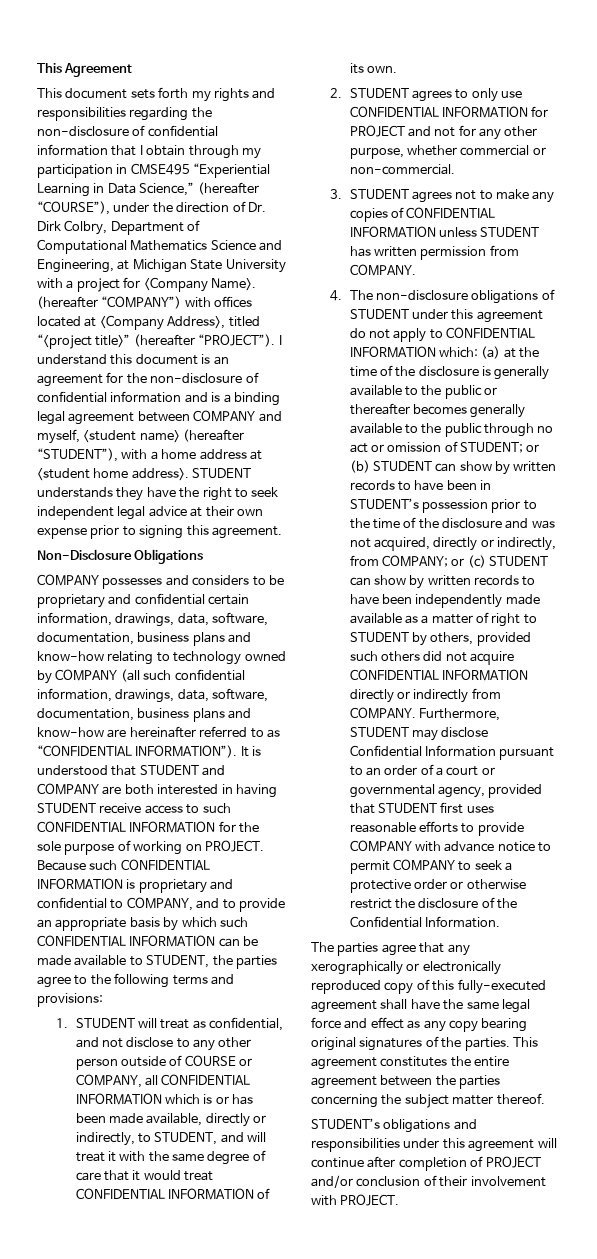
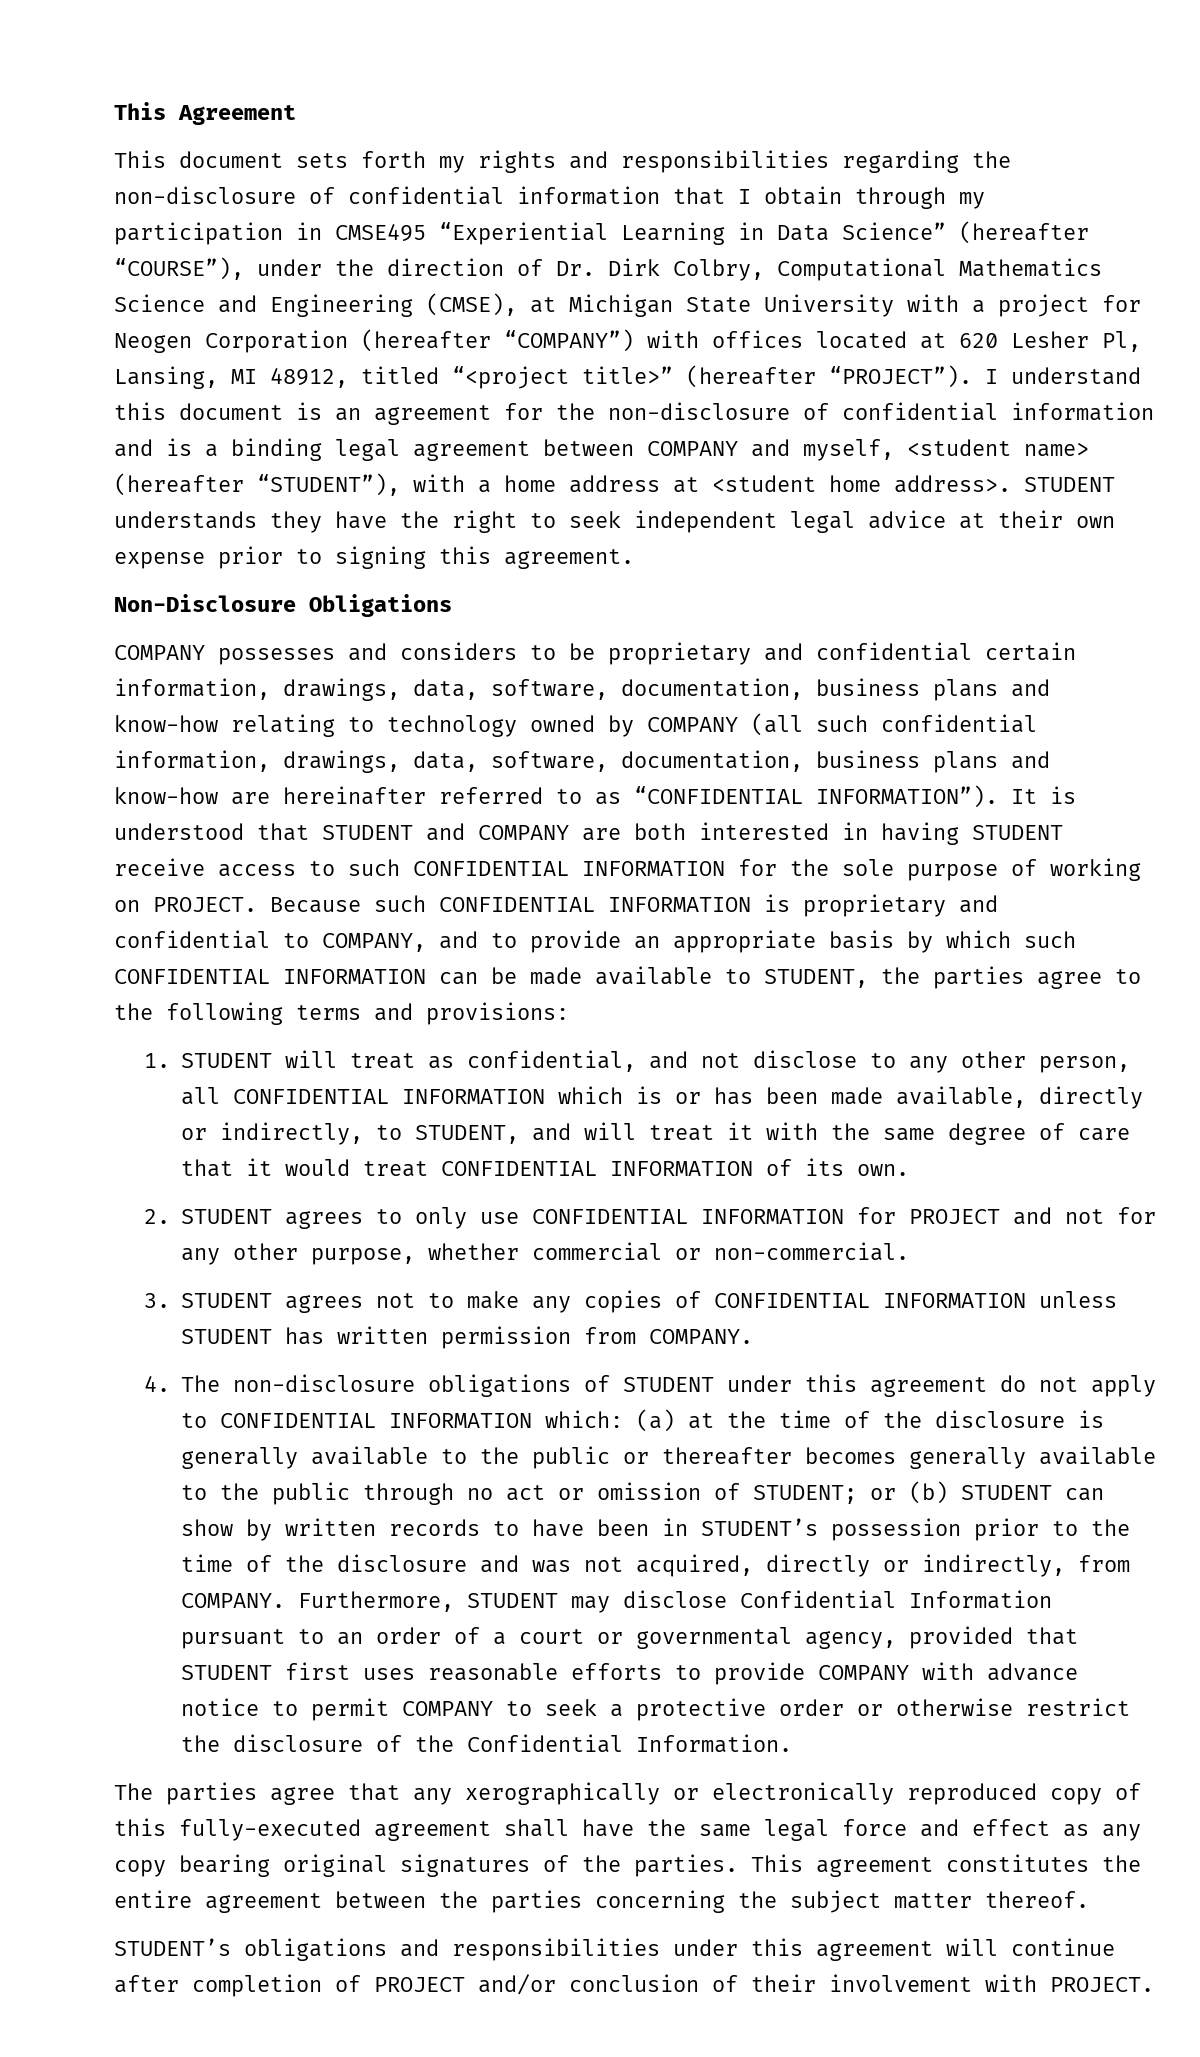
[139,182,195,196] Science,” -> [842,222,946,240] Science”
[110,220,201,235] Department of -> (764, 270) none
[37,259,114,273] Engineering, -> [270,293,517,317] Engineering (CMSE),
[143,277,256,292] <Company Name>. -> [114,330,348,353] Neogen Corporation
[99,315,226,330] <Company Address>, -> [959,331,1141,352] [114,366,348,389] 620 Lesher Pl, Lansing, MI 48912,
[75,1055,253,1070] [75,1074,142,1088] person outside of COURSE or COMPANY, -> [1038,1056,1130,1073] person,
[381,555,549,568] [349,575,536,589] [349,594,540,608] [349,612,537,627] [349,632,531,646] [349,651,515,665] [349,669,528,681] [349,688,501,703] COMPANY; or (c) STUDENT can show by written records to have been independently made available as a matter of right to STUDENT by others, provided such others did not acquire CONFIDENTIAL INFORMATION directly or indirectly from -> (1130, 1563) none

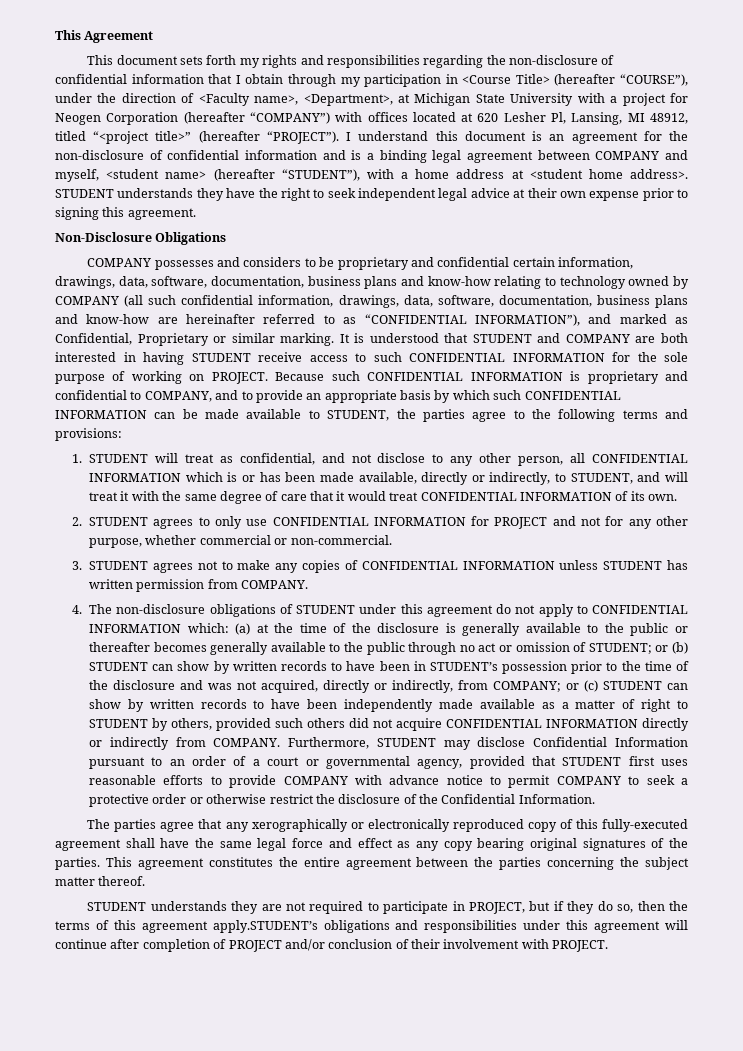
[335,222,946,245] CMSE495 “Experiential Learning in Data Science” -> [462,74,550,84] <Course Title>
[556,258,1102,281] [114,293,517,317] Dr. Dirk Colbry, Computational Mathematics Science and Engineering (CMSE), -> [198,93,393,106] <Faculty name>, <Department>,
[816,785,998,808] INFORMATION”). -> [474,314,689,326] [55,333,335,346] INFORMATION”), and marked as Confidential, Proprietary or similar marking.
(1130, 1563) none -> [493,680,688,692] [89,699,688,712] [89,718,689,731] [89,737,206,750] COMPANY; or (c) STUDENT can show by written records to have been independently made available as a matter of right to STUDENT by others, provided such others did not acquire CONFIDENTIAL INFORMATION directly or indirectly from
[114,1938,231,1956] STUDENT’s -> [87,901,689,914] [55,920,318,933] STUDENT understands they are not required to participate in PROJECT, but if they do so, then the terms of this agreement apply.STUDENT’s

